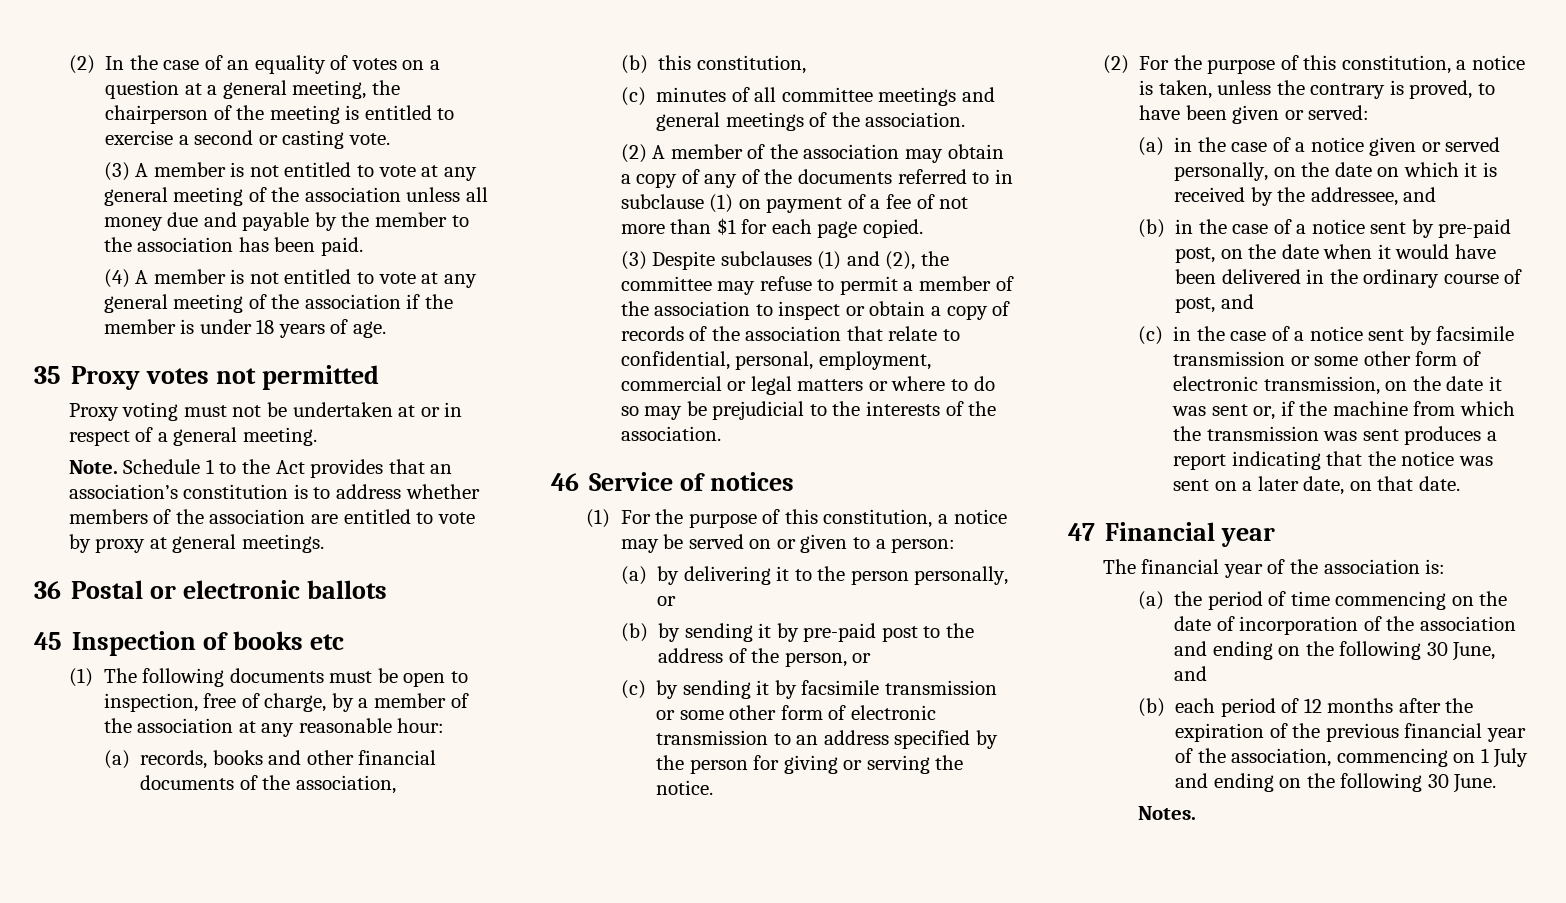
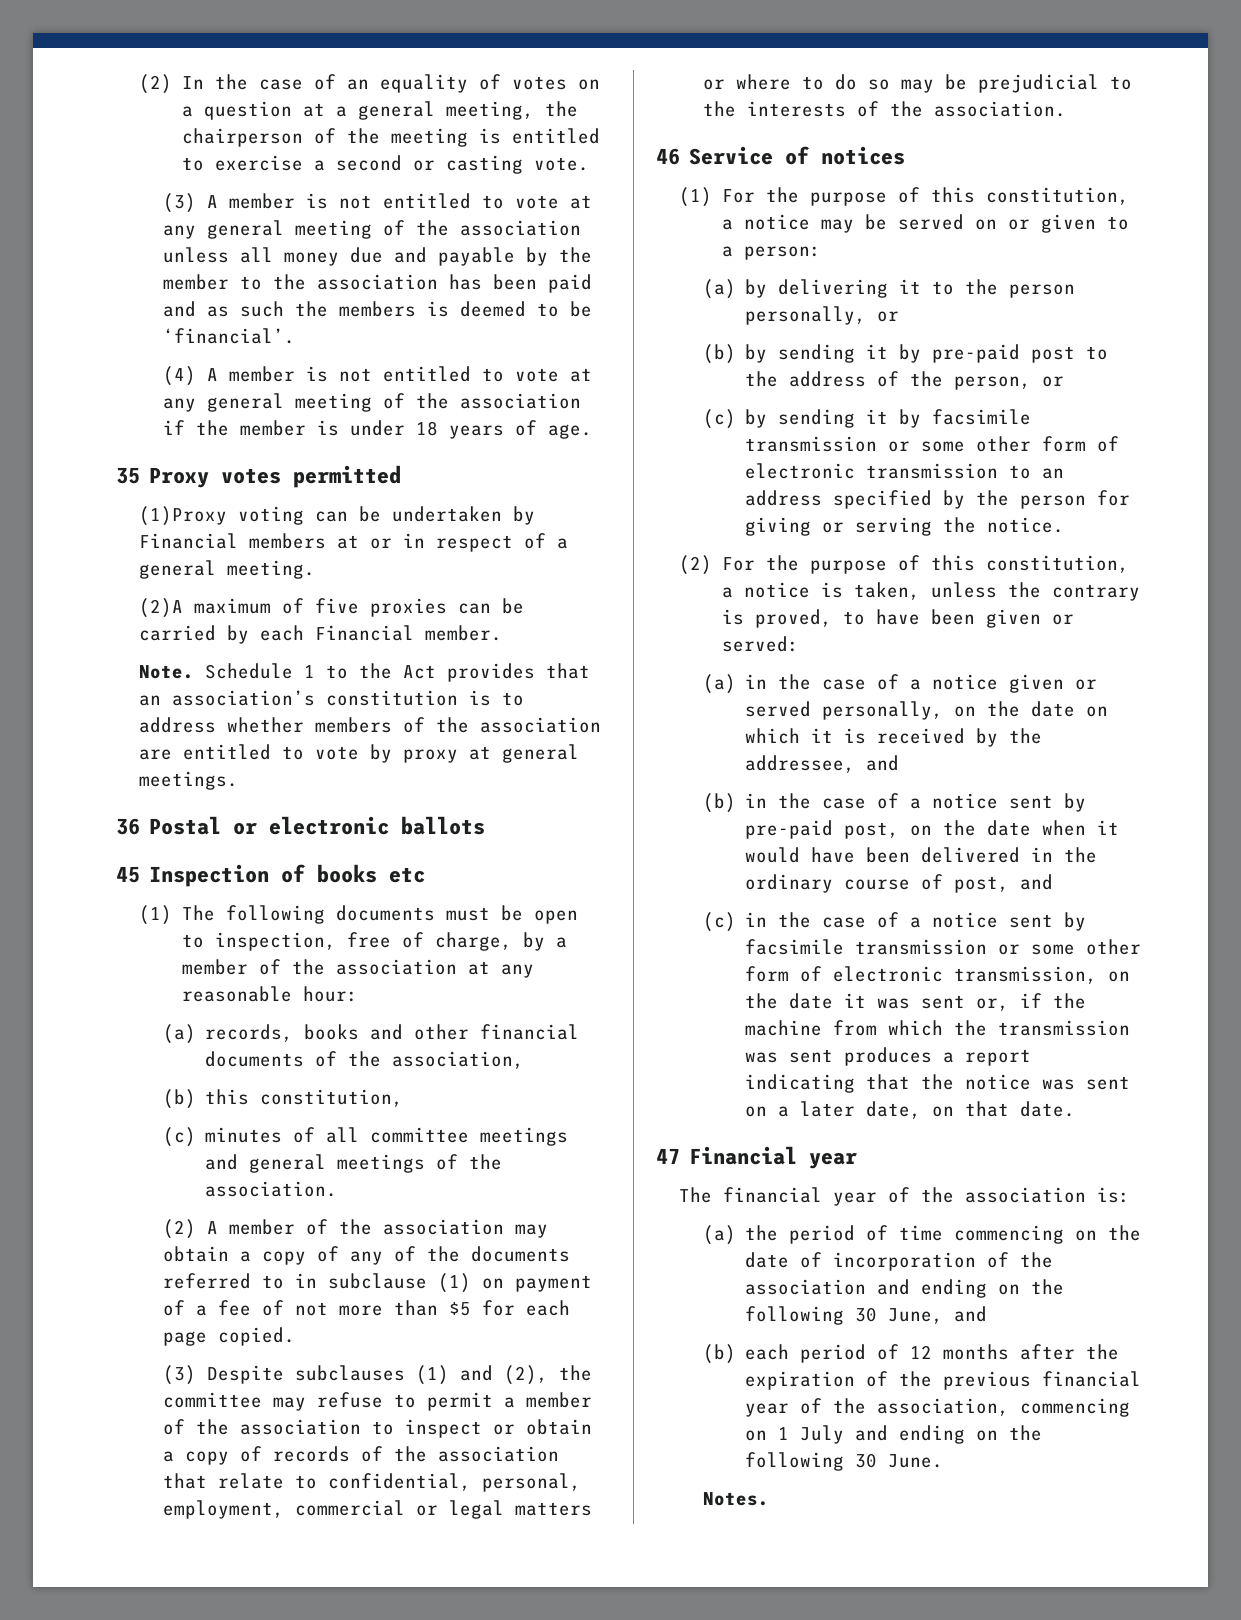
[320,237,363,256] paid. -> [547,274,592,293] [162,301,592,317] [162,328,295,344] paid and as such the members is deemed to be ‘financial’.
[216,368,257,384] not -> (282, 476) none
[68,402,393,421] Proxy voting must not be undertaken -> [139,506,536,526] [139,533,327,549] (1)Proxy voting can be undertaken by Financial members
(318, 436) none -> [139,598,525,618] [139,625,503,644] // (2)A maximum of five proxies can be carried by each Financial member.
[716,218,736,235] $1 -> [448,1302,471,1316] $5

